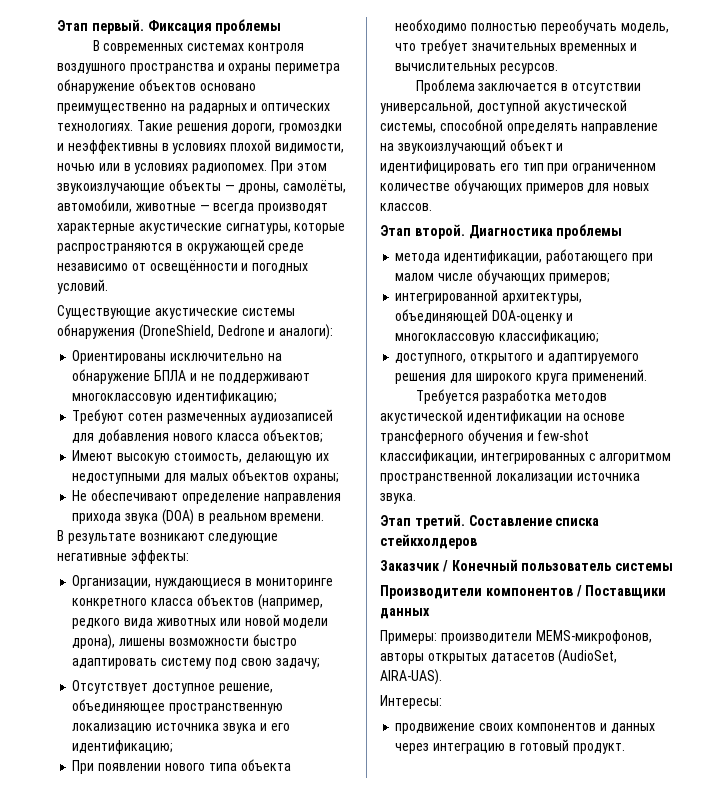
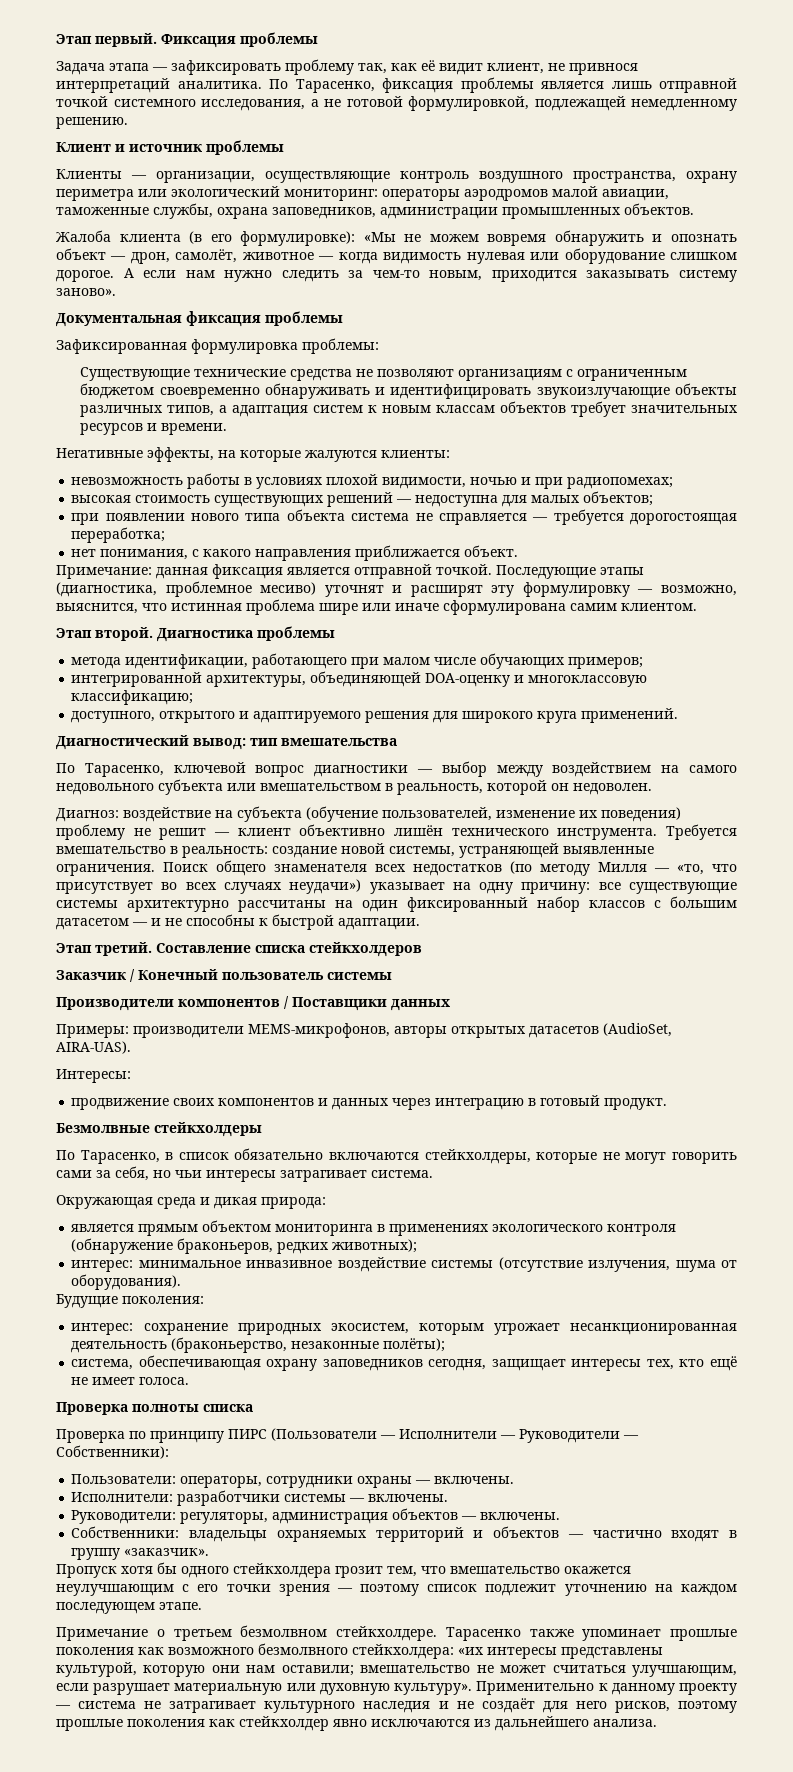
[92,40,305,54] [57,63,341,74] [57,79,256,94] [57,103,331,114] [57,120,343,134] [57,140,158,154] В современных системах контроля воздушного пространства и охраны периметра обнаружение объектов основано преимущественно на радарных и оптических технологиях. Такие решения дороги, громоздки и неэффективны -> [56,59,638,75] [56,77,737,93] [56,96,737,111] [56,117,128,129] [56,140,284,155] [56,169,737,183] [56,186,669,201] [56,203,694,219] [56,230,737,246] [56,248,737,264] [56,268,737,282] [56,288,116,296] [56,311,343,327] [56,338,379,354] [80,367,688,381] [80,383,737,399] [80,401,738,417] [80,423,228,435] [56,447,450,462] [71,473,241,489] Задача этапа — зафиксировать проблему так, как её видит клиент, не привнося интерпретаций аналитика. По Тарасенко, фиксация проблемы является лишь отправной точкой системного исследования, а не готовой формулировкой, подлежащей немедленному решению. // Клиент и источник проблемы // Клиенты — организации, осуществляющие контроль воздушного пространства, охрану периметра или экологический мониторинг: операторы аэродромов малой авиации, таможенные службы, охрана заповедников, администрации промышленных объектов. // Жалоба клиента (в его формулировке): «Мы не можем вовремя обнаружить и опознать объект — дрон, самолёт, животное — когда видимость нулевая или оборудование слишком дорогое. А если нам нужно следить за чем-то новым, приходится заказывать систему заново». // Документальная фиксация проблемы // Зафиксированная формулировка проблемы: // Существующие технические средства не позволяют организациям с ограниченным бюджетом своевременно обнаруживать и идентифицировать звукоизлучающие объекты различных типов, а адаптация систем к новым классам объектов требует значительных ресурсов и времени. // Негативные эффекты, на которые жалуются клиенты: // невозможность работы
[98,160,327,174] [57,179,347,194] [57,199,329,214] [57,223,346,234] [57,239,305,254] [57,260,309,273] [57,279,108,294] [57,305,295,319] [57,324,334,340] [72,350,282,364] [72,369,310,384] [72,390,278,404] [72,409,333,424] [72,429,323,443] [72,450,329,464] [72,469,339,484] [72,489,341,504] [72,509,325,525] [57,530,279,544] [57,550,189,564] [72,575,333,589] [72,594,323,610] [72,614,329,629] [72,634,297,650] [72,658,320,669] [72,680,273,694] [72,699,284,714] [72,723,290,734] [72,740,174,754] [72,759,291,774] [395,19,669,34] [395,39,637,54] [395,63,559,74] [415,79,642,94] [380,99,627,114] [380,119,659,134] [380,139,564,154] [380,160,657,174] [380,179,650,194] [380,203,432,211] или в условиях радиопомех. При этом звукоизлучающие объекты — дроны, самолёты, автомобили, животные — всегда производят характерные акустические сигнатуры, которые распространяются в окружающей среде независимо от освещённости и погодных условий. // Существующие акустические системы обнаружения (DroneShield, Dedrone и аналоги): // Ориентированы исключительно на обнаружение БПЛА и не поддерживают многоклассовую идентификацию; // Требуют сотен размеченных аудиозаписей для добавления нового класса объектов; // Имеют высокую стоимость, делающую их недоступными для малых объектов охраны; // Не обеспечивают определение направления прихода звука (DOA) в реальном времени. // В результате возникают следующие негативные эффекты: // Организации, нуждающиеся в мониторинге конкретного класса объектов (например, редкого вида животных или новой модели дрона), лишены возможности быстро адаптировать систему под свою задачу; // Отсутствует доступное решение, объединяющее пространственную локализацию источника звука и его идентификацию; // При появлении нового типа объекта необходимо полностью переобучать модель, что требует значительных временных и вычислительных ресурсов. // Проблема заключается в отсутствии универсальной, доступной акустической системы, способной определять направление на звукоизлучающий объект и идентифицировать его тип при ограниченном количестве обучающих примеров для новых классов. -> [521,477,674,489] [71,491,654,507] [71,509,738,525] [71,527,166,543] [71,545,519,561] [56,564,644,579] [56,581,737,597] [56,599,697,615] и при радиопомехах; // высокая стоимость существующих решений — недоступна для малых объектов; // при появлении нового типа объекта система не справляется — требуется дорогостоящая переработка; // нет понимания, с какого направления приближается объект. // Примечание: данная фиксация является отправной точкой. Последующие этапы (диагностика, проблемное месиво) уточнят и расширят эту формулировку — возможно, выяснится, что истинная проблема шире или иначе сформулирована самим клиентом.
[415,389,608,404] [380,409,626,424] [380,429,590,444] [380,450,672,464] [380,469,640,484] [380,493,416,504] Требуется разработка методов акустической идентификации на основе трансферного обучения и few-shot классификации, интегрированных с алгоритмом пространственной локализации источника звука. -> [56,735,397,750] [56,761,737,777] [56,779,652,795] [56,806,681,822] [56,824,737,840] [56,843,654,858] [56,860,737,876] [56,879,737,894] [56,896,737,912] [56,914,420,930] Диагностический вывод: тип вмешательства // По Тарасенко, ключевой вопрос диагностики — выбор между воздействием на самого недовольного субъекта или вмешательством в реальность, которой он недоволен. // Диагноз: воздействие на субъекта (обучение пользователей, изменение их поведения) проблему не решит — клиент объективно лишён технического инструмента. Требуется вмешательство в реальность: создание новой системы, устраняющей выявленные ограничения. Поиск общего знаменателя всех недостатков (по методу Милля — «то, что присутствует во всех случаях неудачи») указывает на одну причину: все существующие системы архитектурно рассчитаны на один фиксированный набор классов с большим датасетом — и не способны к быстрой адаптации.
(625, 748) none -> [56,1122,262,1137] [56,1148,738,1164] [56,1166,433,1182] [56,1195,326,1209] [71,1220,677,1236] [71,1238,418,1254] [71,1257,738,1272] [71,1274,182,1290] [56,1294,204,1308] [71,1323,738,1335] [71,1337,446,1353] [71,1355,737,1371] [71,1377,190,1385] [56,1402,253,1415] [56,1428,639,1443] [56,1445,169,1459] [71,1474,515,1488] [71,1490,449,1506] [71,1508,561,1524] [71,1526,738,1542] [71,1548,210,1560] [56,1562,631,1578] [56,1584,737,1596] [56,1602,202,1614] [56,1625,737,1641] [56,1643,663,1659] [56,1662,738,1677] [56,1681,737,1695] [55,1698,737,1713] [56,1716,657,1731] // Безмолвные стейкхолдеры // По Тарасенко, в список обязательно включаются стейкхолдеры, которые не могут говорить сами за себя, но чьи интересы затрагивает система. // Окружающая среда и дикая природа: // является прямым объектом мониторинга в применениях экологического контроля (обнаружение браконьеров, редких животных); // интерес: минимальное инвазивное воздействие системы (отсутствие излучения, шума от оборудования). // Будущие поколения: // интерес: сохранение природных экосистем, которым угрожает несанкционированная деятельность (браконьерство, незаконные полёты); // система, обеспечивающая охрану заповедников сегодня, защищает интересы тех, кто ещё не имеет голоса. // Проверка полноты списка // Проверка по принципу ПИРС (Пользователи — Исполнители — Руководители — Собственники): // Пользователи: операторы, сотрудники охраны — включены. // Исполнители: разработчики системы — включены. // Руководители: регуляторы, администрация объектов — включены. // Собственники: владельцы охраняемых территорий и объектов — частично входят в группу «заказчик». // Пропуск хотя бы одного стейкхолдера грозит тем, что вмешательство окажется неулучшающим с его точки зрения — поэтому список подлежит уточнению на каждом последующем этапе. // Примечание о третьем безмолвном стейкхолдере. Тарасенко также упоминает прошлые поколения как возможного безмолвного стейкхолдера: «их интересы представлены культурой, которую они нам оставили; вмешательство не может считаться улучшающим, если разрушает материальную или духовную культуру». Применительно к данному проекту — система не затрагивает культурного наследия и не создаёт для него рисков, поэтому прошлые поколения как стейкхолдер явно исключаются из дальнейшего анализа.

